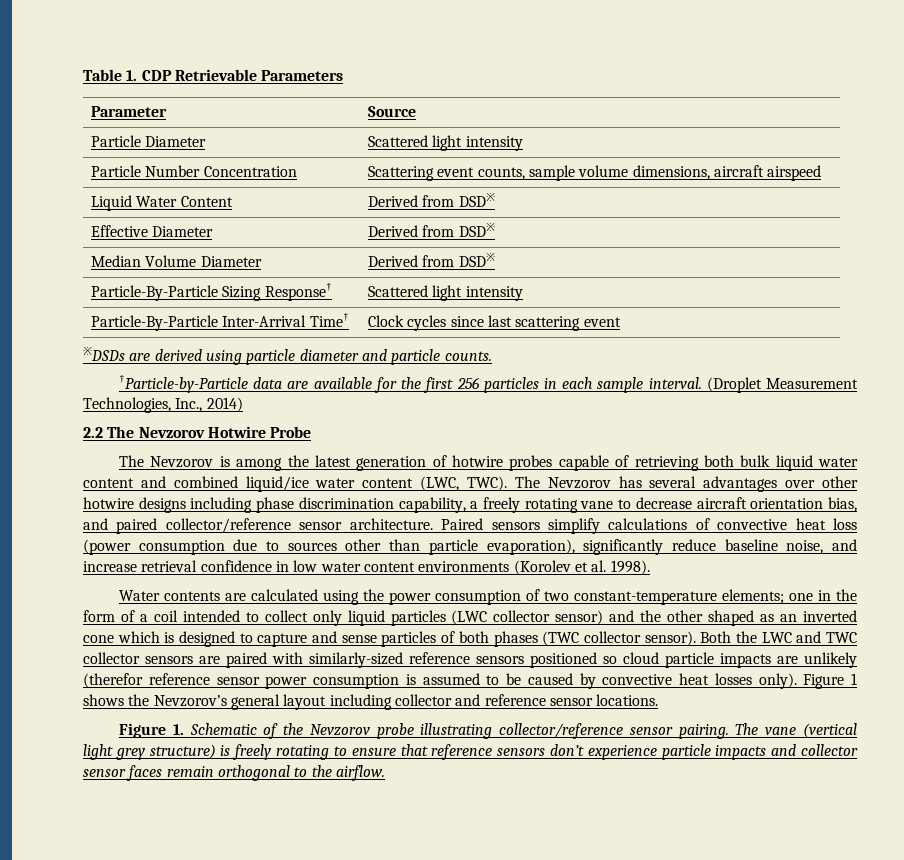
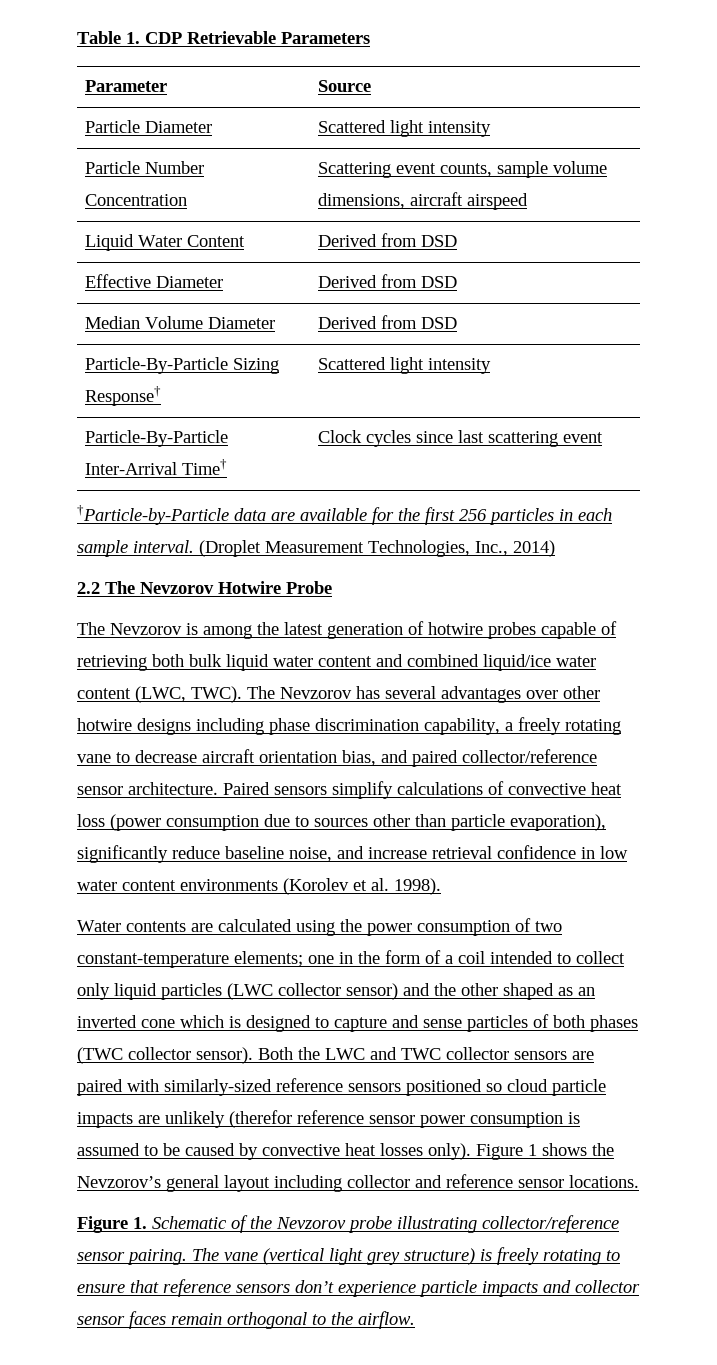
[458,193,495,207] DSD※ -> [421,235,458,247] DSD
[458,223,495,237] DSD※ -> [421,276,458,288] DSD
[458,253,495,267] DSD※ -> [421,317,458,329] DSD
[83,347,492,365] // ※DSDs are derived using particle diameter and particle counts. -> (604, 437) none

